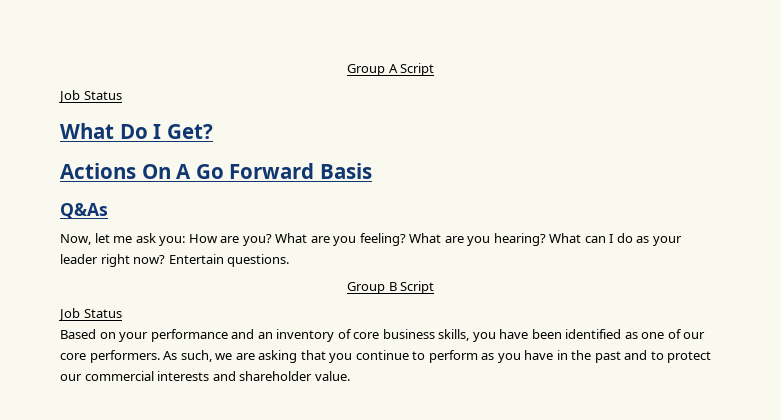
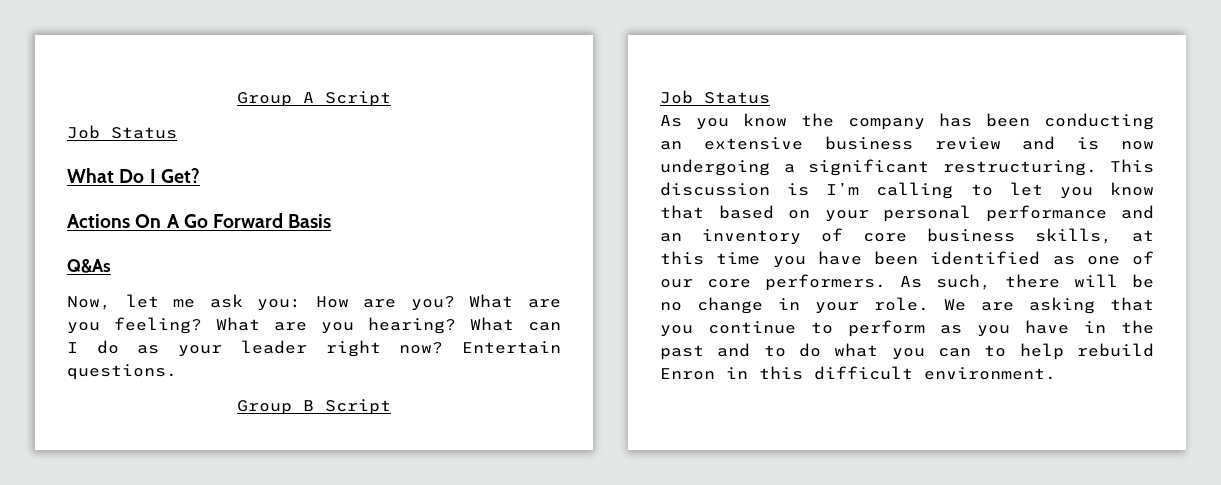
[60,329,96,339] Based -> [660,113,1154,130] [660,136,1154,150] [660,159,1154,176] [660,182,1154,199] [660,205,774,219] As you know the company has been conducting an extensive business review and is now undergoing a significant restructuring. This discussion is I’m calling to let you know that based
(149, 337) none -> [883,205,971,222] personal
(470, 335) none -> [1132,230,1154,242] [660,251,761,265] at this time
[215,353,233,360] we -> [1005,274,1154,288] [660,297,966,314] there will be no change in your role. We
[667,351,712,363] [60,371,350,381] protect our commercial interests and shareholder value. -> [799,343,1154,360] [660,366,1056,380] do what you can to help rebuild Enron in this difficult environment.

